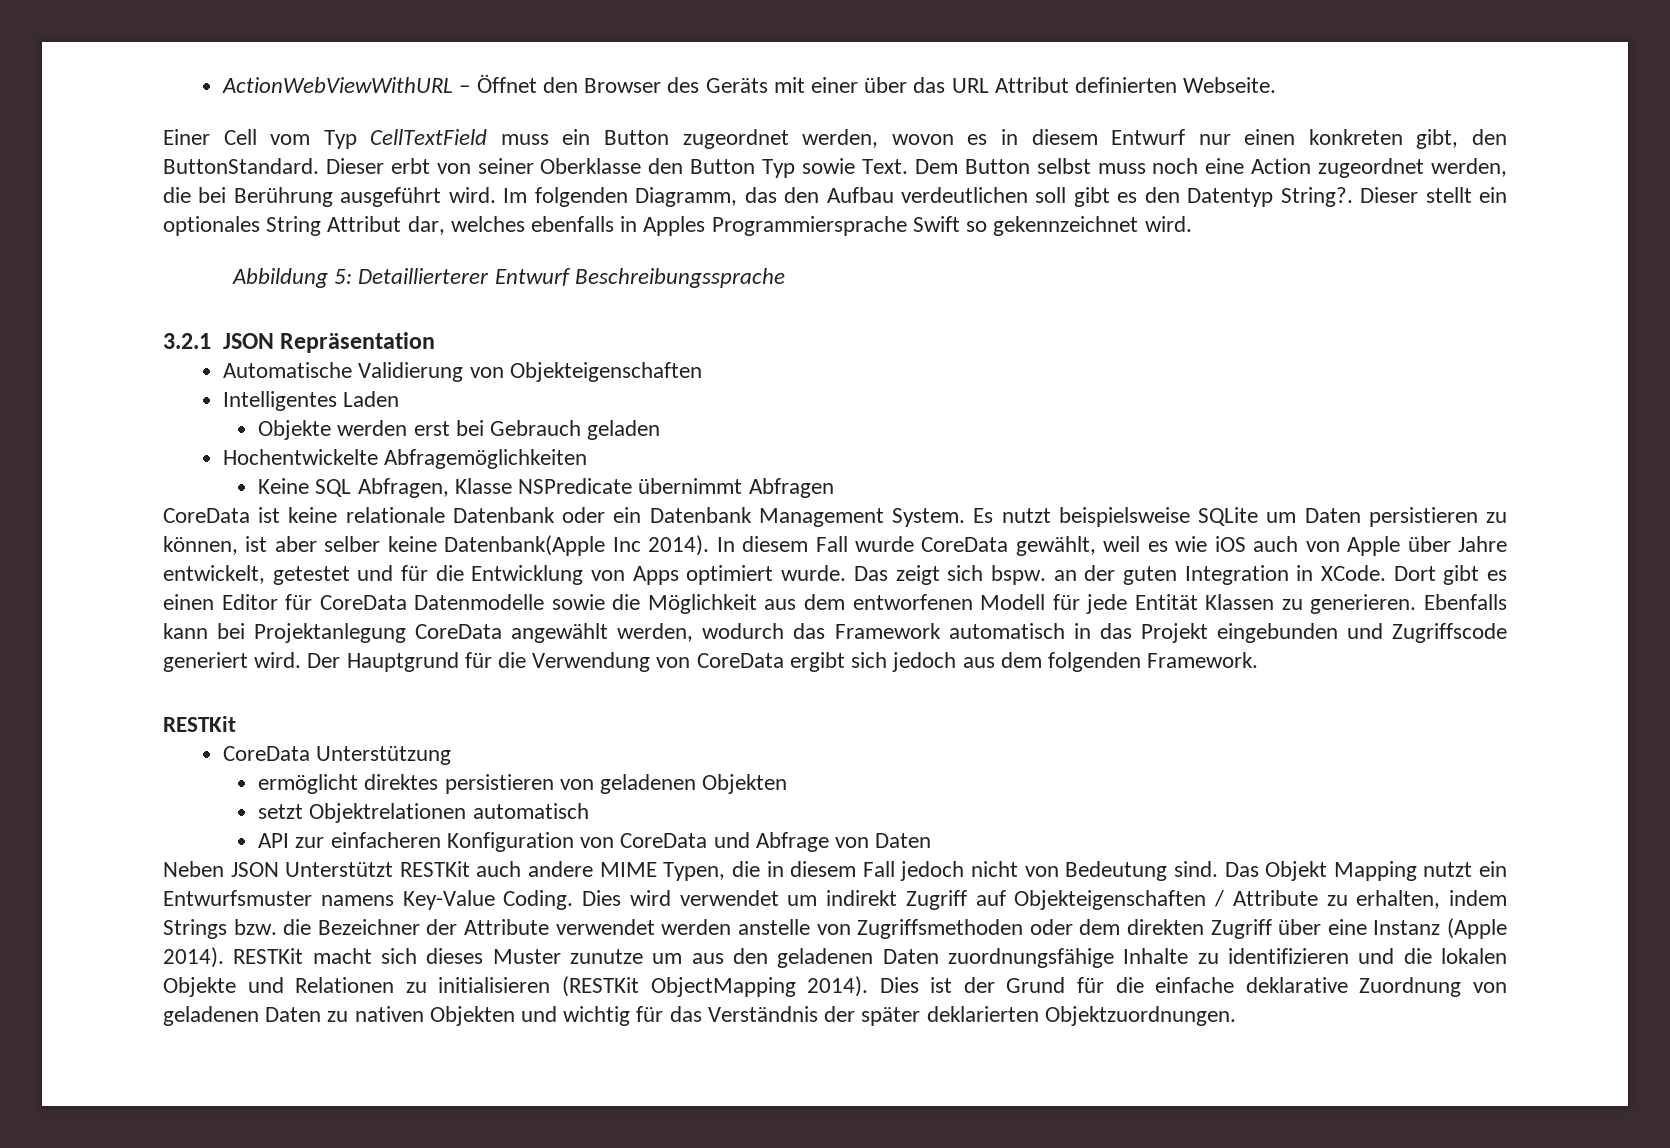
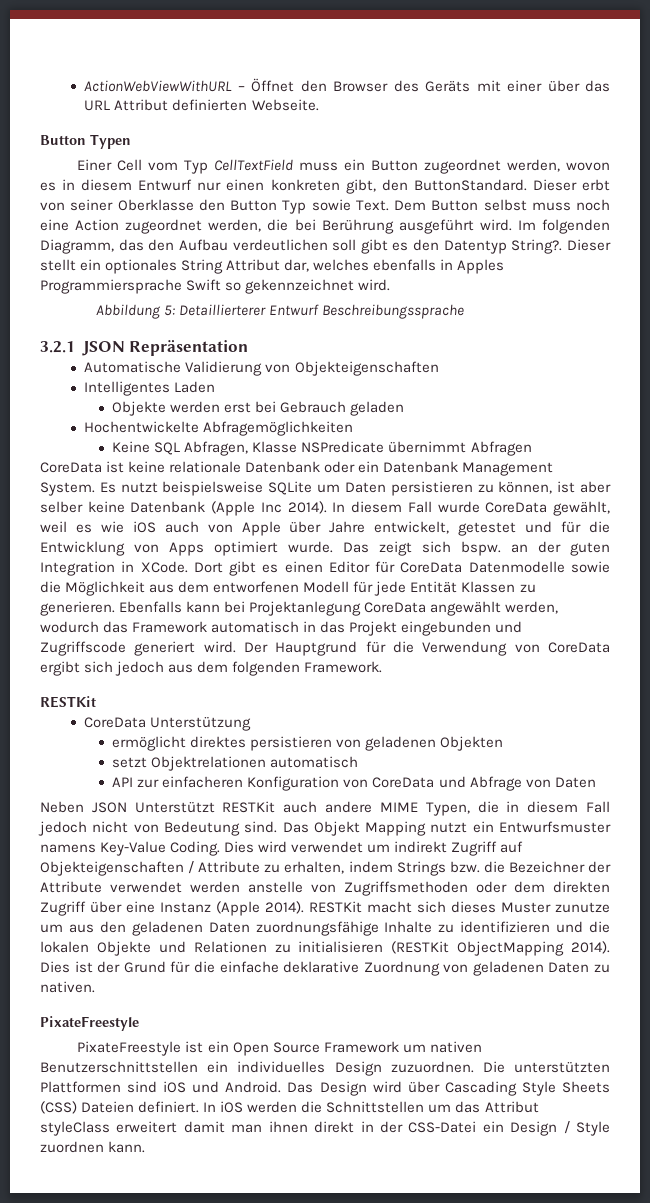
(1277, 85) none -> [40,134,131,149] // Button Typen
[444,535,606,556] Datenbank(Apple -> [130,501,256,516] Datenbank (Apple
[354,1006,1236,1026] nativen Objekten und wichtig für das Verständnis der später deklarierten Objektzuordnungen. -> [40,981,95,993] [40,1016,139,1031] [77,1041,482,1056] [40,1061,611,1076] [40,1081,611,1096] [40,1101,539,1114] [40,1121,610,1136] [40,1141,146,1153] nativen. // PixateFreestyle // PixateFreestyle ist ein Open Source Framework um nativen Benutzerschnittstellen ein individuelles Design zuzuordnen. Die unterstützten Plattformen sind iOS und Android. Das Design wird über Cascading Style Sheets (CSS) Dateien definiert. In iOS werden die Schnittstellen um das Attribut styleClass erweitert damit man ihnen direkt in der CSS-Datei ein Design / Style zuordnen kann.

